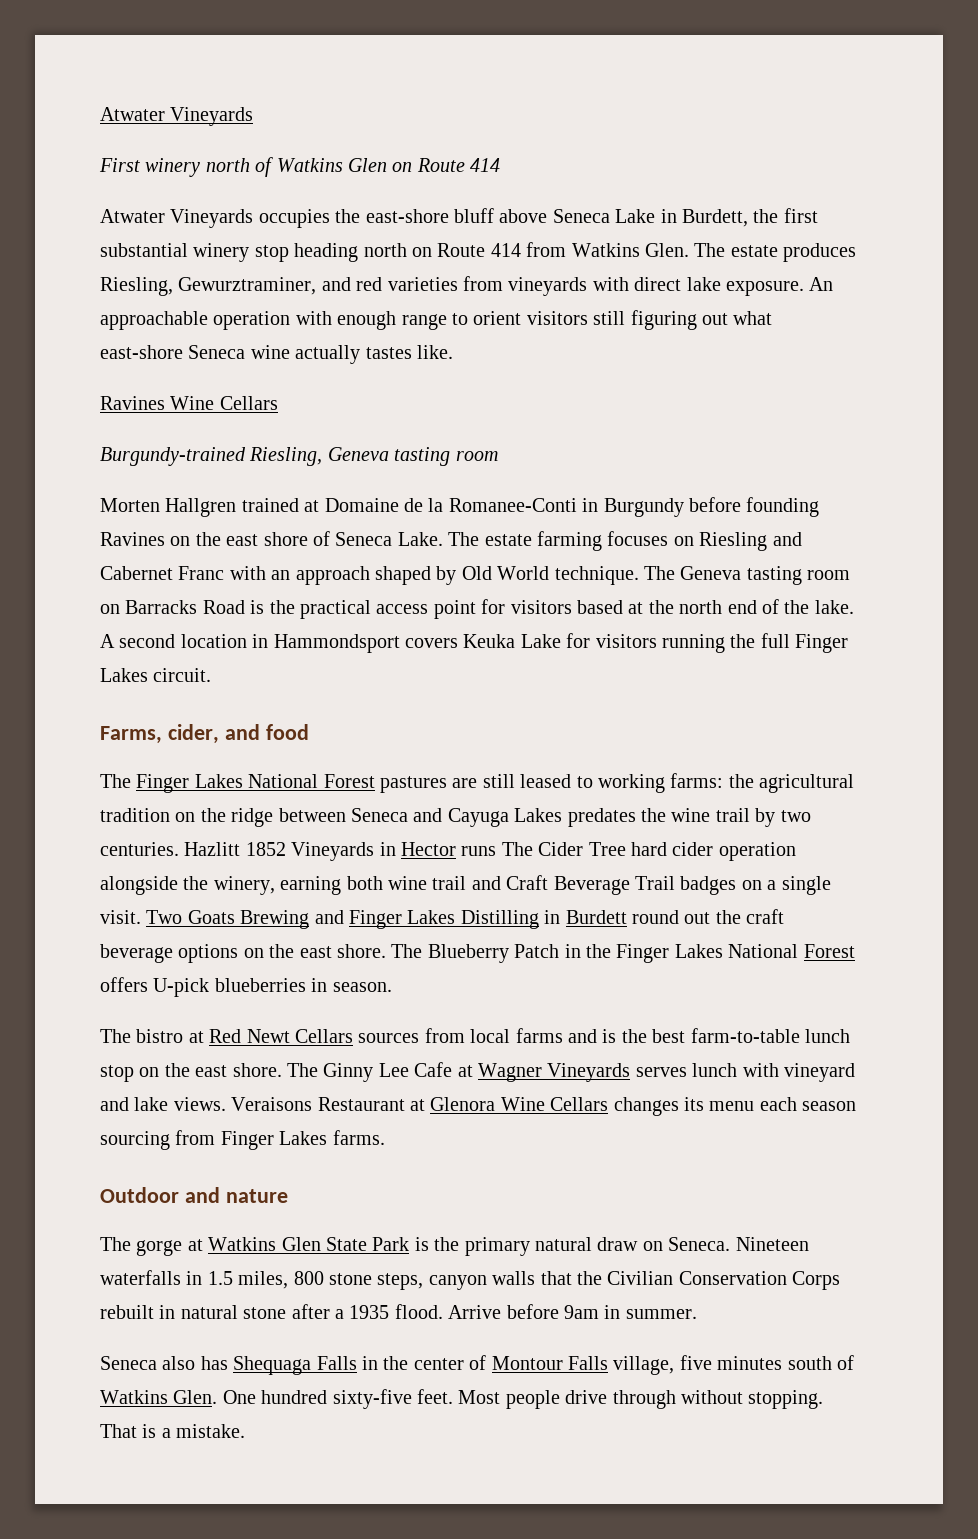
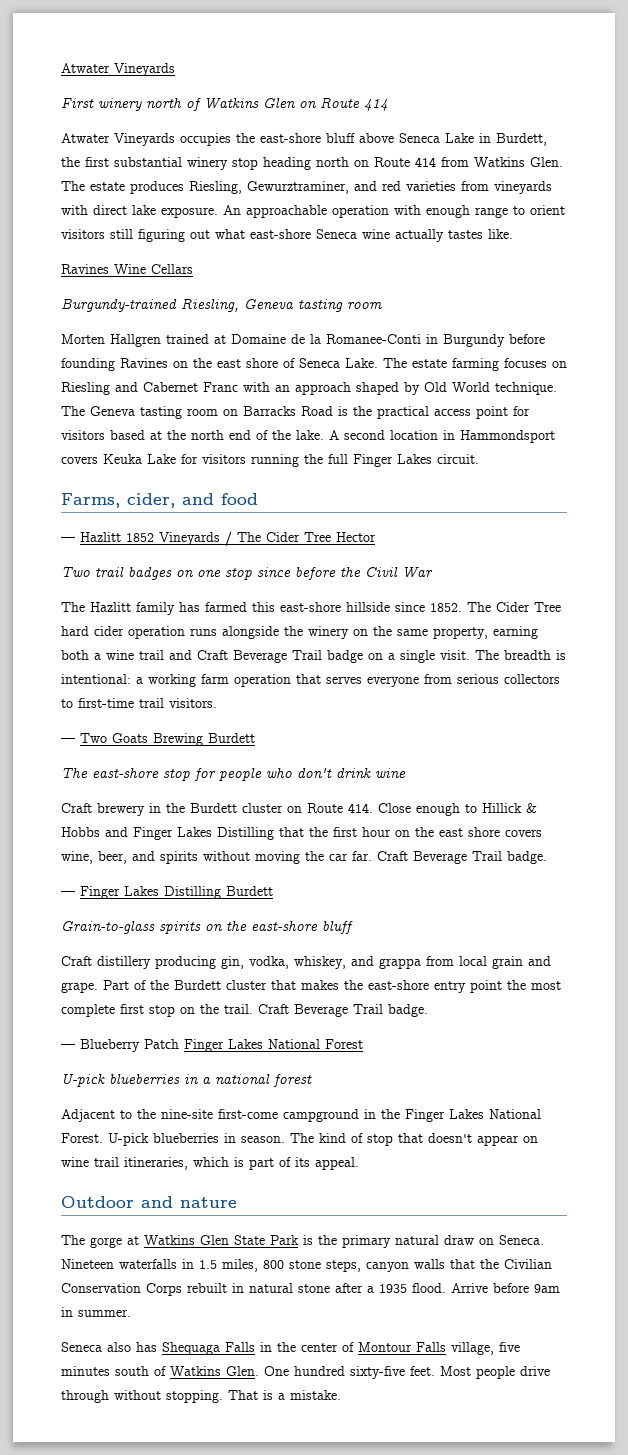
[100,773,855,793] [100,808,811,827] [100,842,497,861] The Finger Lakes National Forest pastures are still leased to working farms: the agricultural tradition on the ridge between Seneca and Cayuga Lakes predates the wine trail by two centuries. Hazlitt 1852 Vineyards in Hector runs -> [61,531,376,546] [61,566,433,580] [61,602,462,615] — Hazlitt 1852 Vineyards / The Cider Tree Hector // Two trail badges on one stop since before the Civil War // The Hazlitt family has farmed this east-shore hillside since 1852.
(796, 851) none -> [190,628,217,636] runs
[213,876,275,895] winery, -> [308,626,488,639] winery on the same property,
(383, 883) none -> [94,653,101,660] a
[680,876,737,895] badges -> [327,650,363,663] badge
[146,909,785,929] [100,944,560,963] Two Goats Brewing and Finger Lakes Distilling in Burdett round out the craft beverage options on the east shore. The Blueberry Patch -> [475,650,566,660] [61,674,560,687] [61,698,217,708] [61,733,255,746] [61,768,406,781] [61,803,537,816] [61,827,542,840] [61,851,547,864] [61,886,273,899] [61,921,353,934] [61,956,551,969] [61,980,561,993] [61,1004,428,1017] [61,1039,363,1052] [61,1073,312,1087] [61,1109,359,1122] The breadth is intentional: a working farm operation that serves everyone from serious collectors to first-time trail visitors. // — Two Goats Brewing Burdett // The east-shore stop for people who don't drink wine // Craft brewery in the Burdett cluster on Route 414. Close enough to Hillick & Hobbs and Finger Lakes Distilling that the first hour on the east shore covers wine, beer, and spirits without moving the car far. Craft Beverage Trail badge. // — Finger Lakes Distilling Burdett // Grain-to-glass spirits on the east-shore bluff // Craft distillery producing gin, vodka, whiskey, and grappa from local grain and grape. Part of the Burdett cluster that makes the east-shore entry point the most complete first stop on the trail. Craft Beverage Trail badge. // — Blueberry Patch Finger Lakes National Forest // U-pick blueberries in a national forest // Adjacent to the nine-site first-come campground
[803,944,855,958] [100,977,148,992] Forest offers -> [61,1133,103,1143] Forest.
[100,1028,850,1043] [100,1062,855,1082] [100,1097,857,1116] [100,1130,385,1150] // The bistro at Red Newt Cellars sources from local farms and is the best farm-to-table lunch stop on the east shore. The Ginny Lee Cafe at Wagner Vineyards serves lunch with vineyard and lake views. Veraisons Restaurant at Glenora Wine Cellars changes its menu each season sourcing from Finger Lakes farms. -> [290,1133,538,1146] [61,1157,359,1170] The kind of stop that doesn't appear on wine trail itineraries, which is part of its appeal.

